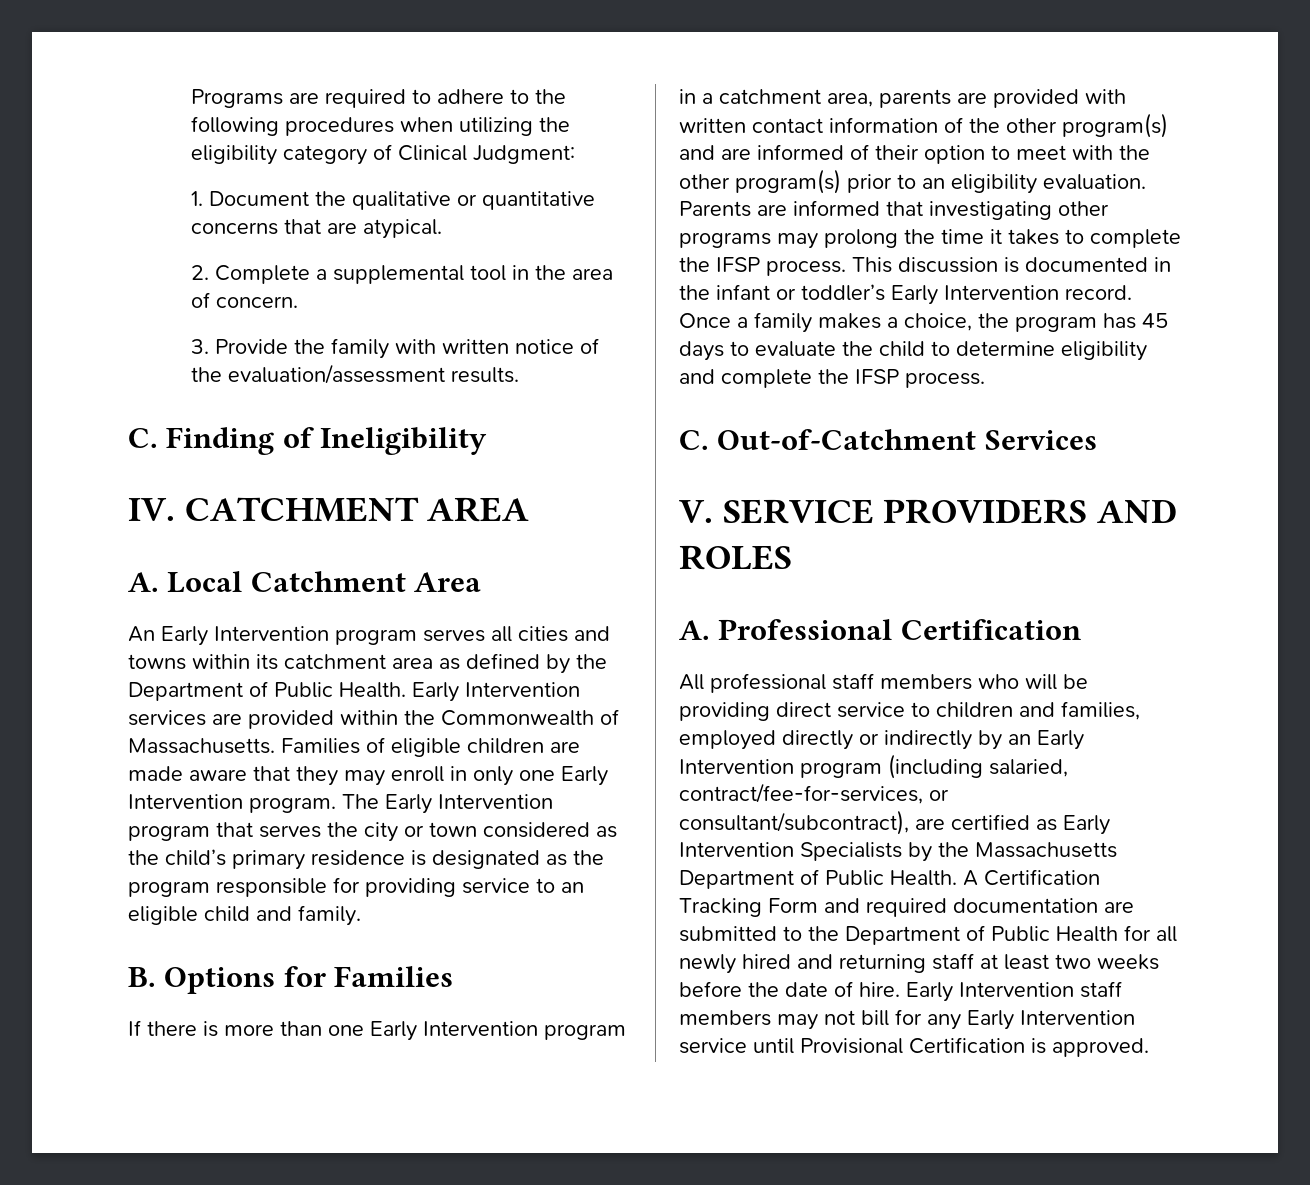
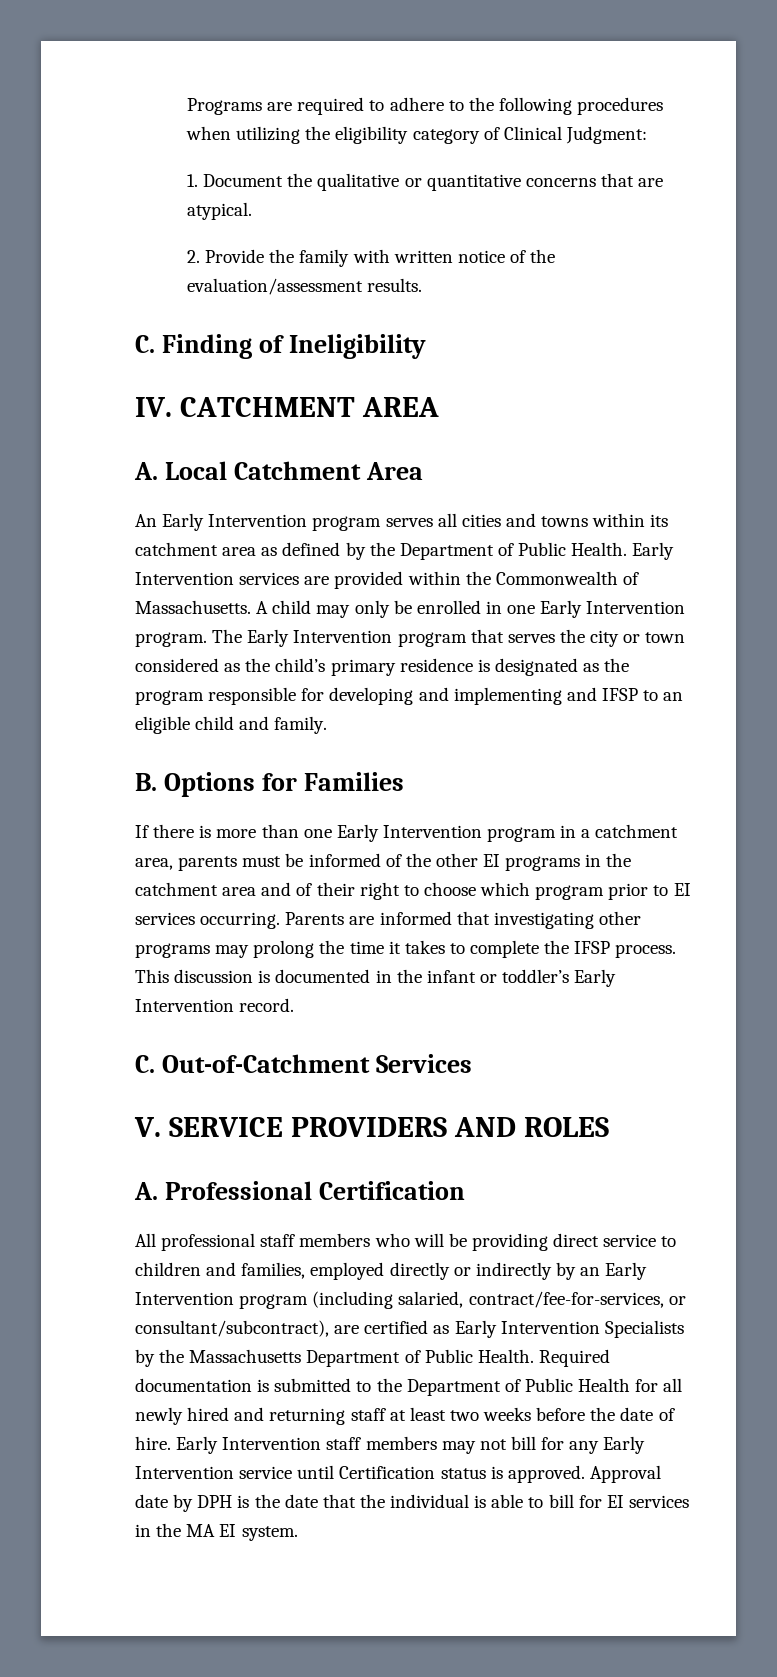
[214,265,613,284] [190,292,298,308] [190,339,209,354] Complete a supplemental tool in the area of concern. // 3. -> (200, 256) none
[281,737,580,757] [128,766,513,786] Families of eligible children are made aware that they may enroll in only -> [256,600,502,618] A child may only be enrolled in
[365,878,530,897] providing service -> [329,687,638,705] developing and implementing and IFSP
[957,89,1126,108] [679,113,1168,138] [679,144,1150,164] [679,169,1146,194] are provided with written contact information of the other program(s) and are informed of their option to meet with the other program(s) prior to an eligibility evaluation. -> [242,853,632,871] [135,882,691,900] [135,912,281,929] must be informed of the other EI programs in the catchment area and of their right to choose which program prior to EI services occurring.
[679,312,1168,333] [679,341,1147,361] [679,369,985,388] Once a family makes a choice, the program has 45 days to evaluate the child to determine eligibility and complete the IFSP process. -> (295, 1005) none
[963,869,1100,886] [679,898,1134,917] A Certification Tracking Form and required documentation are -> [538,1349,610,1367] [135,1378,270,1392] Required documentation is
[800,1037,1149,1057] Provisional Certification is approved. -> [339,1465,661,1483] [135,1494,689,1512] [135,1523,298,1541] Certification status is approved. Approval date by DPH is the date that the individual is able to bill for EI services in the MA EI system.

